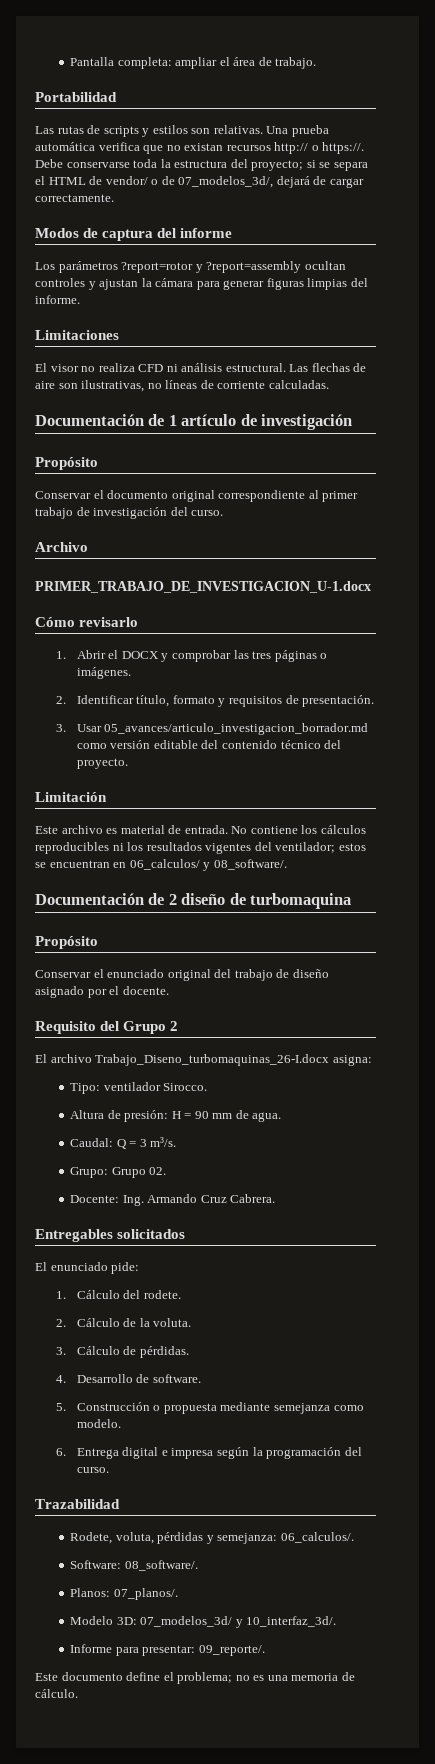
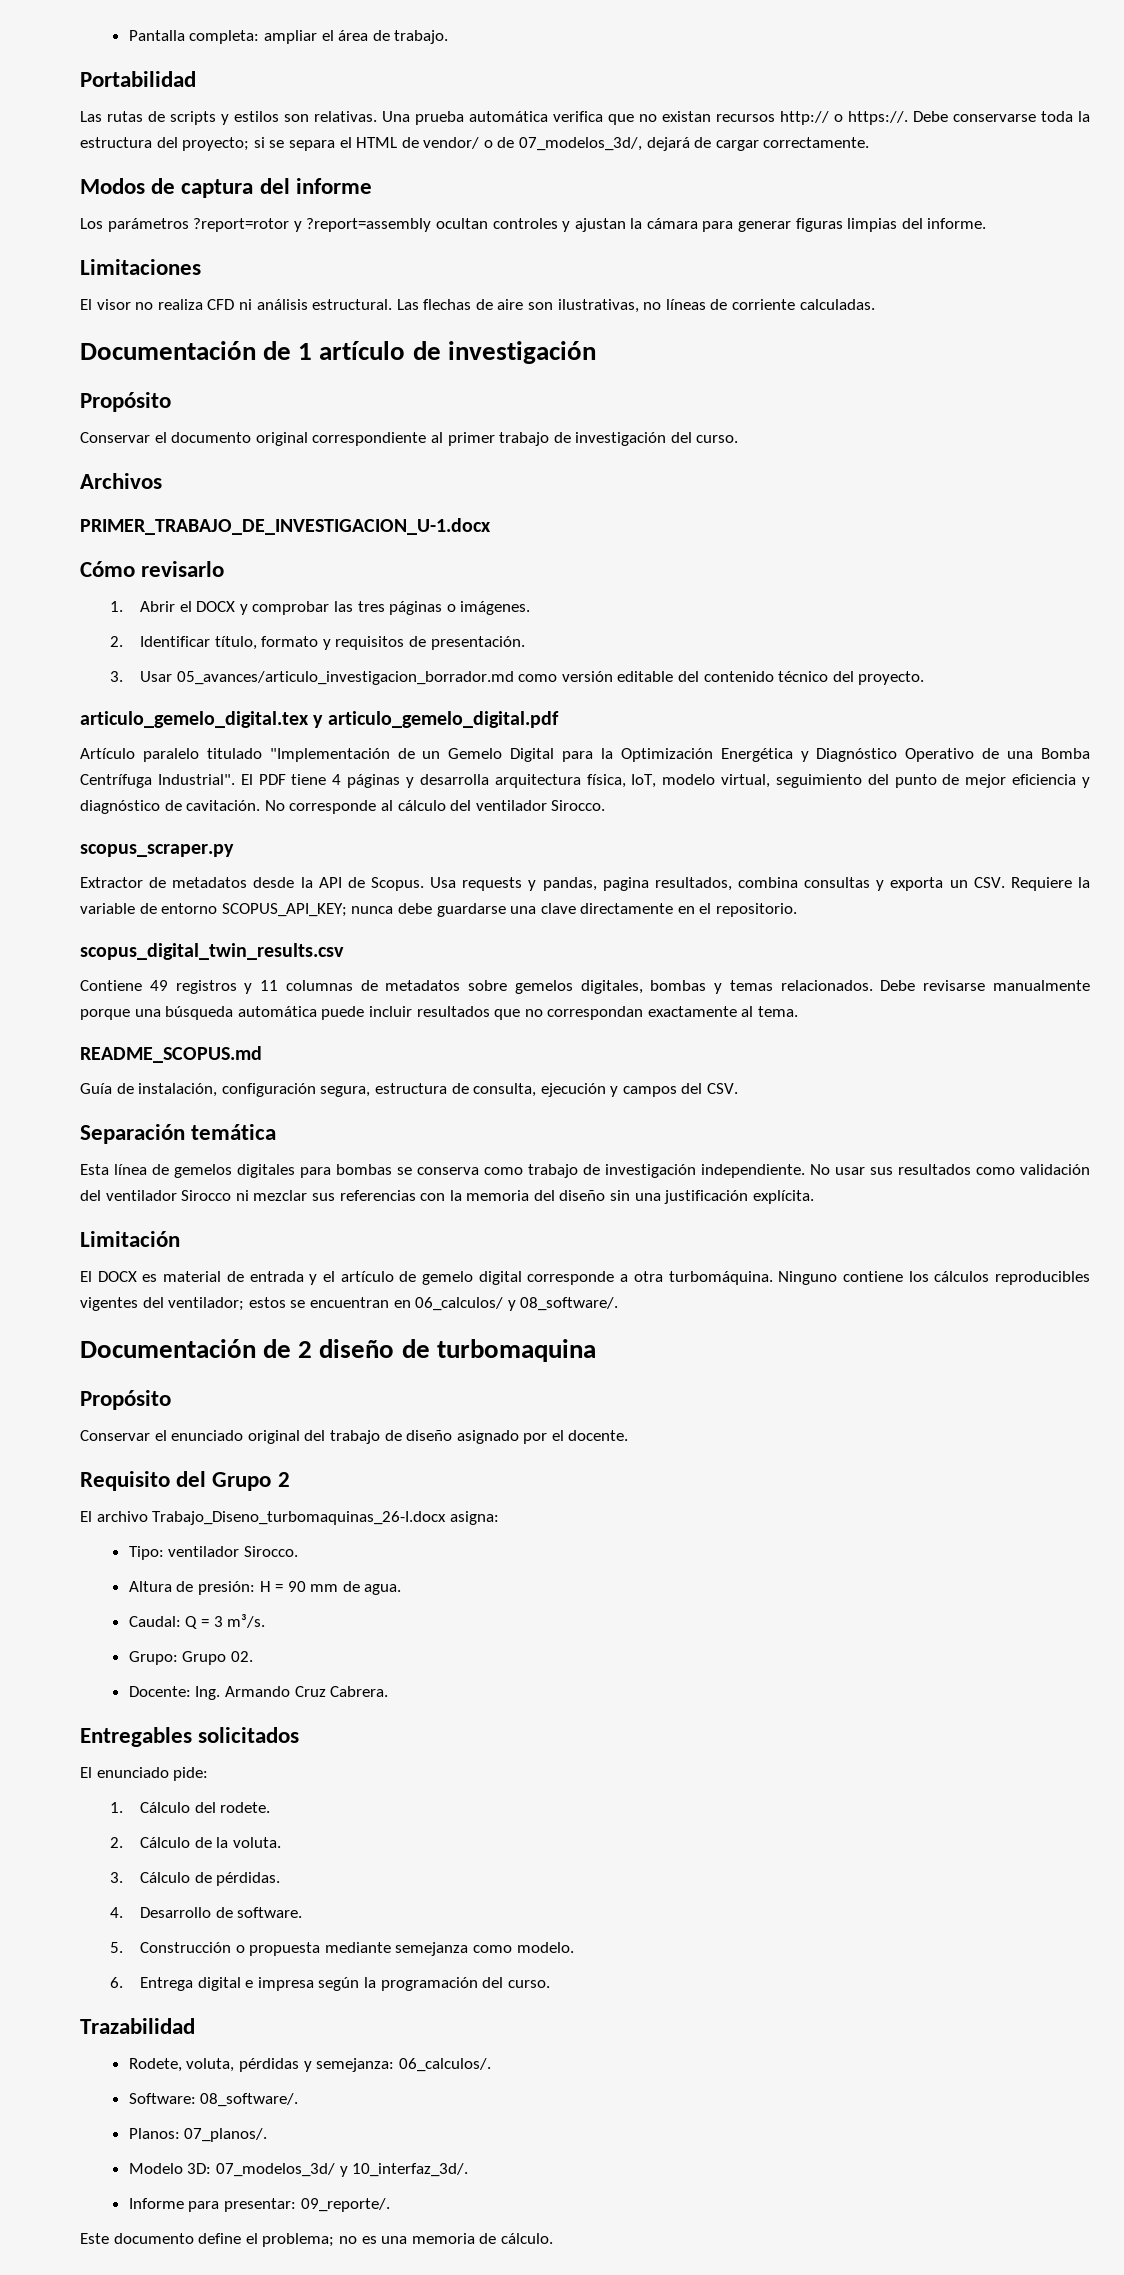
[35,542,88,552] Archivo -> [80,473,162,489] Archivos
(128, 763) none -> [80,711,559,728] [80,748,1090,762] [80,774,1091,788] [80,800,606,814] [80,844,234,857] [80,877,1090,891] [80,903,798,917] [80,943,344,960] [80,980,1090,994] [80,1006,799,1020] [80,1046,262,1063] [80,1083,739,1097] [80,1124,277,1144] [80,1164,1090,1178] [80,1190,814,1204] // articulo_gemelo_digital.tex y articulo_gemelo_digital.pdf // Artículo paralelo titulado "Implementación de un Gemelo Digital para la Optimización Energética y Diagnóstico Operativo de una Bomba Centrífuga Industrial". El PDF tiene 4 páginas y desarrolla arquitectura física, IoT, modelo virtual, seguimiento del punto de mejor eficiencia y diagnóstico de cavitación. No corresponde al cálculo del ventilador Sirocco. // scopus_scraper.py // Extractor de metadatos desde la API de Scopus. Usa requests y pandas, pagina resultados, combina consultas y exporta un CSV. Requiere la variable de entorno SCOPUS_API_KEY; nunca debe guardarse una clave directamente en el repositorio. // scopus_digital_twin_results.csv // Contiene 49 registros y 11 columnas de metadatos sobre gemelos digitales, bombas y temas relacionados. Debe revisarse manualmente porque una búsqueda automática puede incluir resultados que no correspondan exactamente al tema. // README_SCOPUS.md // Guía de instalación, configuración segura, estructura de consulta, ejecución y campos del CSV. // Separación temática // Esta línea de gemelos digitales para bombas se conserva como trabajo de investigación independiente. No usar sus resultados como validación del ventilador Sirocco ni mezclar sus referencias con la memoria del diseño sin una justificación explícita.
[35,825,103,834] Este archivo -> [80,1271,137,1282] El DOCX
[184,825,248,834] entrada. No -> [249,1271,838,1285] entrada y el artículo de gemelo digital corresponde a otra turbomáquina. Ninguno
[112,842,202,851] ni los resultados -> (1091, 1278) none

